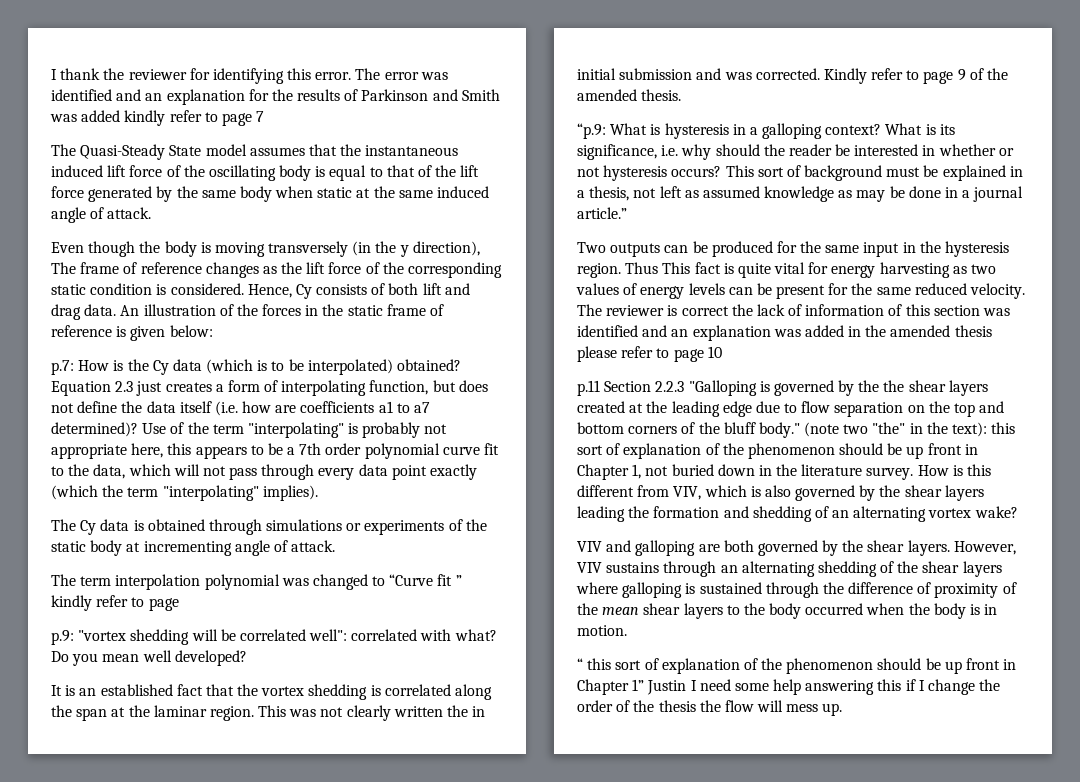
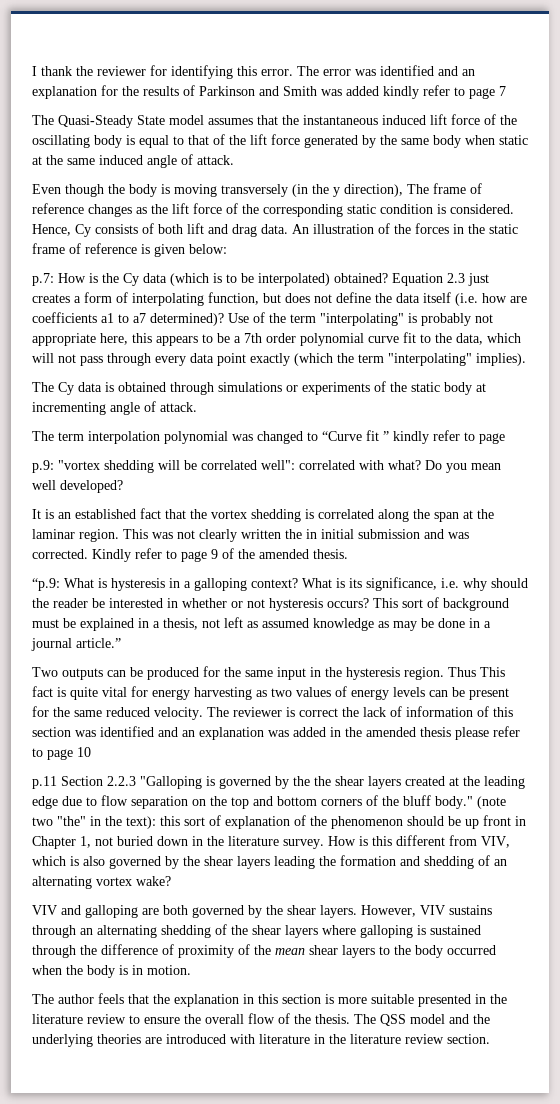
[577,658,1017,674] [577,679,1001,695] [577,700,843,716] “ this sort of explanation of the phenomenon should be up front in Chapter 1” Justin I need some help answering this if I change the order of the thesis the flow will mess up. -> [32,993,507,1007] [32,1013,490,1026] [32,1034,490,1047] The author feels that the explanation in this section is more suitable presented in the literature review to ensure the overall flow of the thesis. The QSS model and the underlying theories are introduced with literature in the literature review section.

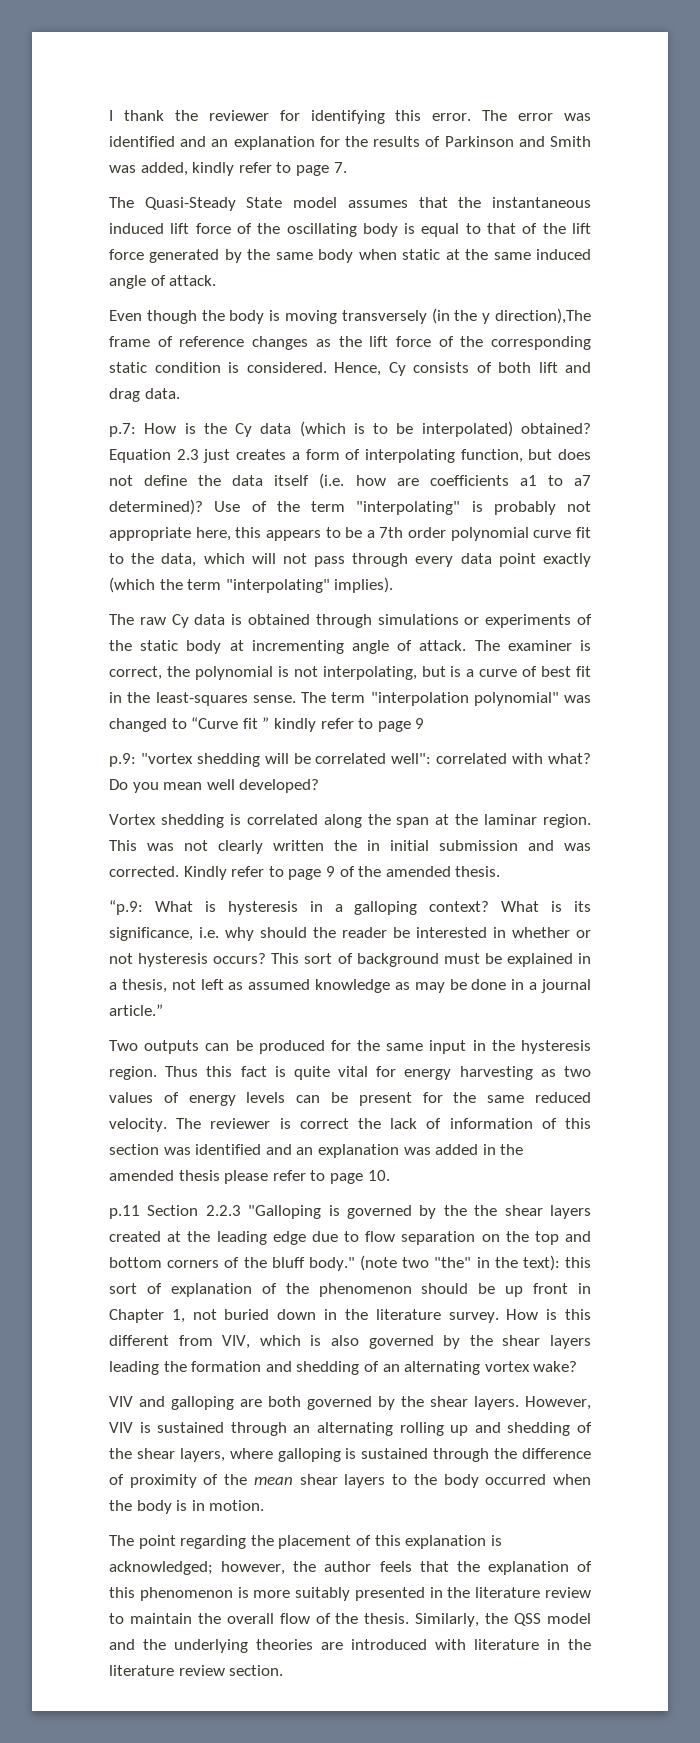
[346,85,506,99] added kindly refer to page 7 -> [140,162,347,176] added, kindly refer to page 7.
[344,184,429,197] direction), The -> [495,308,591,324] direction),The
[292,223,518,234] [32,243,227,257] An illustration of the forces in the static frame of reference is given below: -> (180, 393) none
(54, 387) none -> [139,617,166,625] raw
[32,431,228,444] // The term interpolation polynomial -> [474,640,591,651] [109,666,591,680] [109,692,559,706] The examiner is correct, the polynomial is not interpolating, but is a curve of best fit in the least-squares sense. The term "interpolation polynomial"
(505, 438) none -> [415,718,425,729] 9
[32,508,247,519] It is an established fact that the vortex -> [109,814,156,825] Vortex
[480,667,505,677] This -> [206,1066,233,1077] this
[77,747,91,757] 10 -> [367,1170,390,1181] 10.
[449,905,492,915] sustains -> [139,1422,225,1433] is sustained
(157, 931) none -> [399,1422,501,1436] rolling up and
[285,925,318,938] layers -> [179,1448,225,1462] layers,
(54, 999) none -> [138,1535,502,1549] [109,1561,317,1575] point regarding the placement of this explanation is acknowledged; however, the
[243,994,321,1004] in this section -> [577,1561,592,1572] [109,1587,233,1601] of this phenomenon
[371,994,414,1004] suitable -> [295,1587,351,1601] suitably
[144,1017,180,1024] ensure -> [129,1613,192,1624] maintain
[354,1014,376,1024] The -> [415,1613,509,1627] Similarly, the

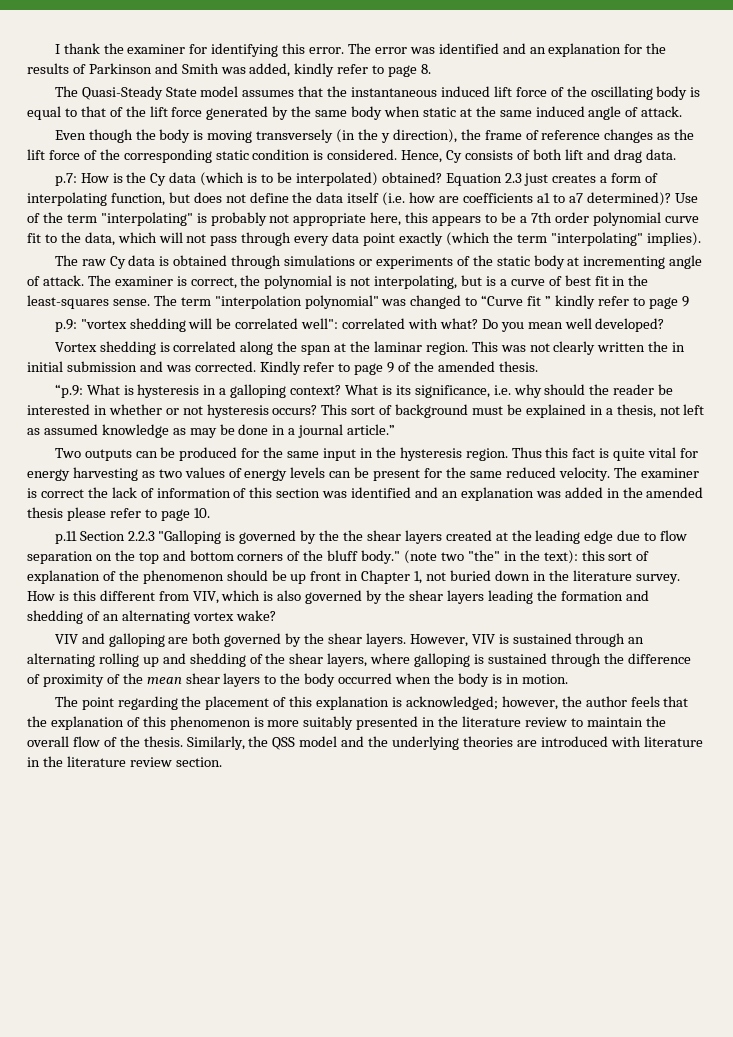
[208,110,269,121] reviewer -> [127,44,186,54] examiner
[333,162,347,173] 7. -> [421,64,432,74] 8.
[495,308,591,324] direction),The -> [392,129,481,143] direction), the
[210,1118,271,1129] reviewer -> [640,468,699,478] examiner

